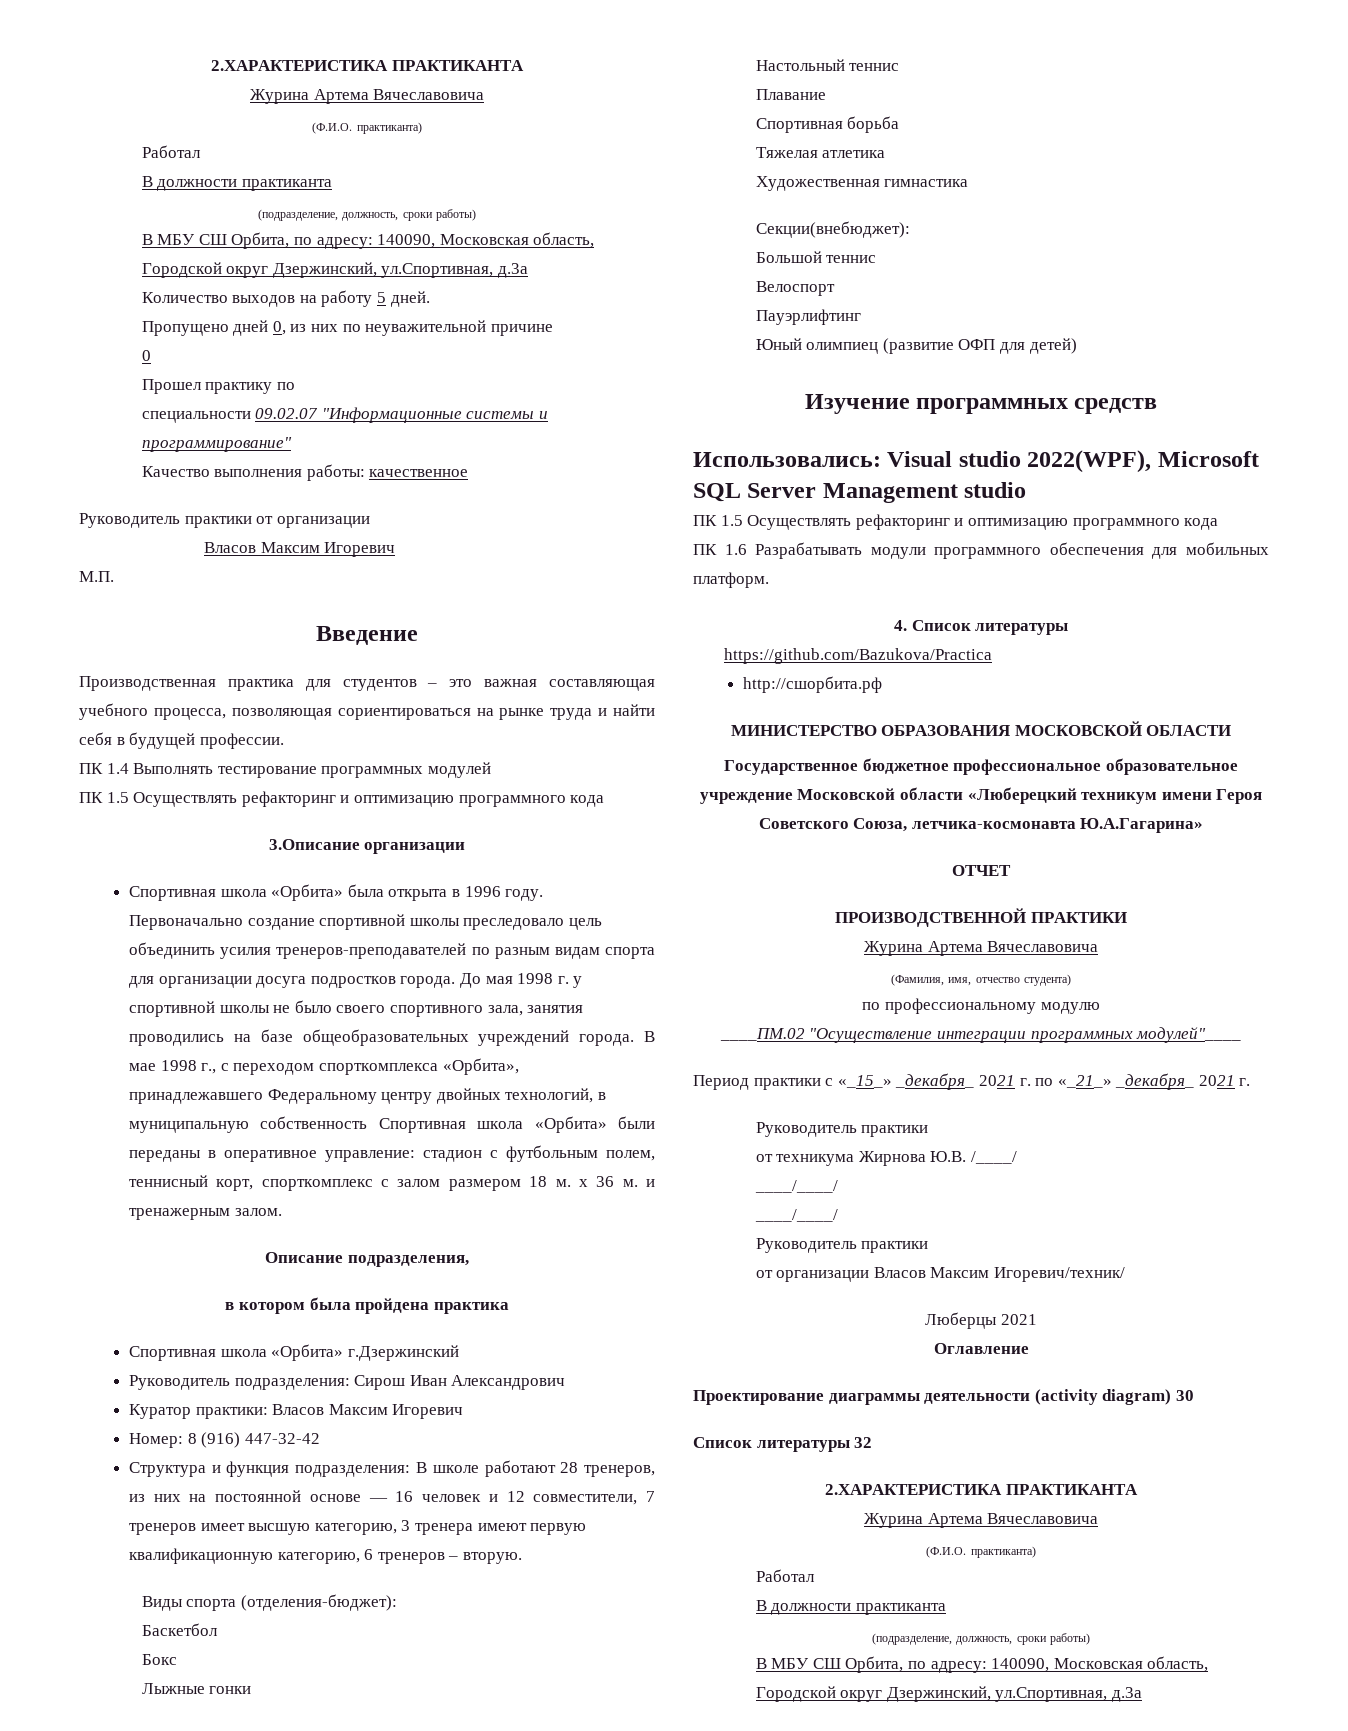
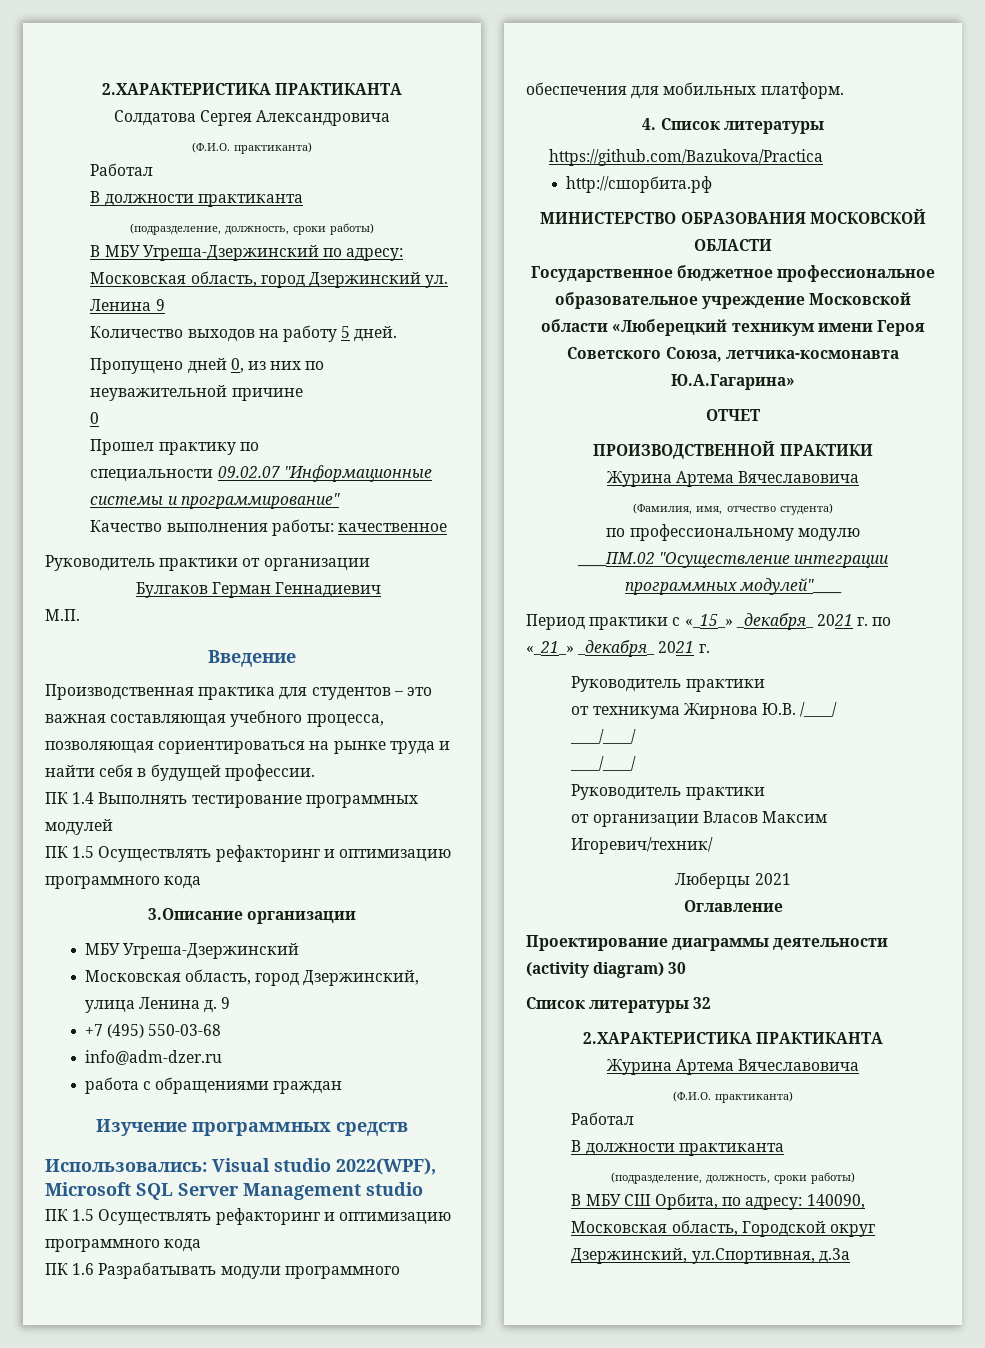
[211,60,524,71] [249,89,485,104] 2.ХАРАКТЕРИСТИКА ПРАКТИКАНТА // Журина Артема Вячеславовича -> [101,83,403,95] [113,110,391,126] 2.ХАРАКТЕРИСТИКА ПРАКТИКАНТА // Солдатова Сергея Александровича
[198,232,595,249] [141,262,528,278] СШ Орбита, по адресу: 140090, Московская область, Городской округ Дзержинский, ул.Спортивная, д.3а -> [142,245,404,261] [90,271,449,288] [90,299,165,311] Угреша-Дзержинский по адресу: Московская область, город Дзержинский ул. Ленина 9
[204,542,396,557] Власов Максим Игоревич -> [135,582,382,598] Булгаков Герман Геннадиевич
[128,884,544,901] [128,914,602,930] [128,942,656,959] [128,973,583,988] [128,1000,584,1017] [128,1029,655,1046] [128,1058,519,1075] [128,1088,606,1104] [128,1116,655,1133] [128,1145,655,1162] [128,1175,655,1191] [128,1208,282,1220] [265,1252,469,1267] [225,1297,509,1314] [128,1344,459,1361] [128,1375,566,1390] [128,1404,464,1419] [128,1432,320,1448] [128,1460,655,1477] [128,1490,656,1505] [128,1520,587,1535] [128,1548,522,1564] [141,1594,397,1611] [141,1623,218,1636] [141,1654,177,1665] [141,1683,252,1694] [755,59,900,71] [755,89,826,100] [755,116,900,133] [755,147,886,158] [755,176,969,191] [755,221,910,238] [755,251,877,263] [755,281,835,296] [755,309,861,325] [755,338,1077,354] Спортивная школа «Орбита» была открыта в 1996 году. Первоначально создание спортивной школы преследовало цель объединить усилия тренеров-преподавателей по разным видам спорта для организации досуга подростков города. До мая 1998 г. у спортивной школы не было своего спортивного зала, занятия проводились на базе общеобразовательных учреждений города. В мае 1998 г., с переходом спорткомплекса «Орбита», принадлежавшего Федеральному центру двойных технологий, в муниципальную собственность Спортивная школа «Орбита» были переданы в оперативное управление: стадион с футбольным полем, теннисный корт, спорткомплекс с залом размером 18 м. х 36 м. и тренажерным залом. // Описание подразделения, // в котором была пройдена практика // Спортивная школа «Орбита» г.Дзержинский // Руководитель подразделения: Сирош Иван Александрович // Куратор практики: Власов Максим Игоревич // Номер: 8 (916) 447-32-42 // Структура и функция подразделения: В школе работают 28 тренеров, из них на постоянной основе — 16 человек и 12 совместители, 7 тренеров имеет высшую категорию, 3 тренера имеют первую квалификационную категорию, 6 тренеров – вторую. // Виды спорта (отделения-бюджет): // Баскетбол // Бокс // Лыжные гонки // Настольный теннис // Плавание // Спортивная борьба // Тяжелая атлетика // Художественная гимнастика // Секции(внебюджет): // Большой теннис // Велоспорт // Пауэрлифтинг // Юный олимпиец (развитие ОФП для детей) -> [84,943,299,959] [84,969,420,986] [84,997,231,1013] [84,1024,222,1038] [84,1050,222,1065] [84,1077,343,1094] МБУ Угреша-Дзержинский // Московская область, город Дзержинский, улица Ленина д. 9 // +7 (495) 550-03-68 // info@adm-dzer.ru // работа с обращениями граждан

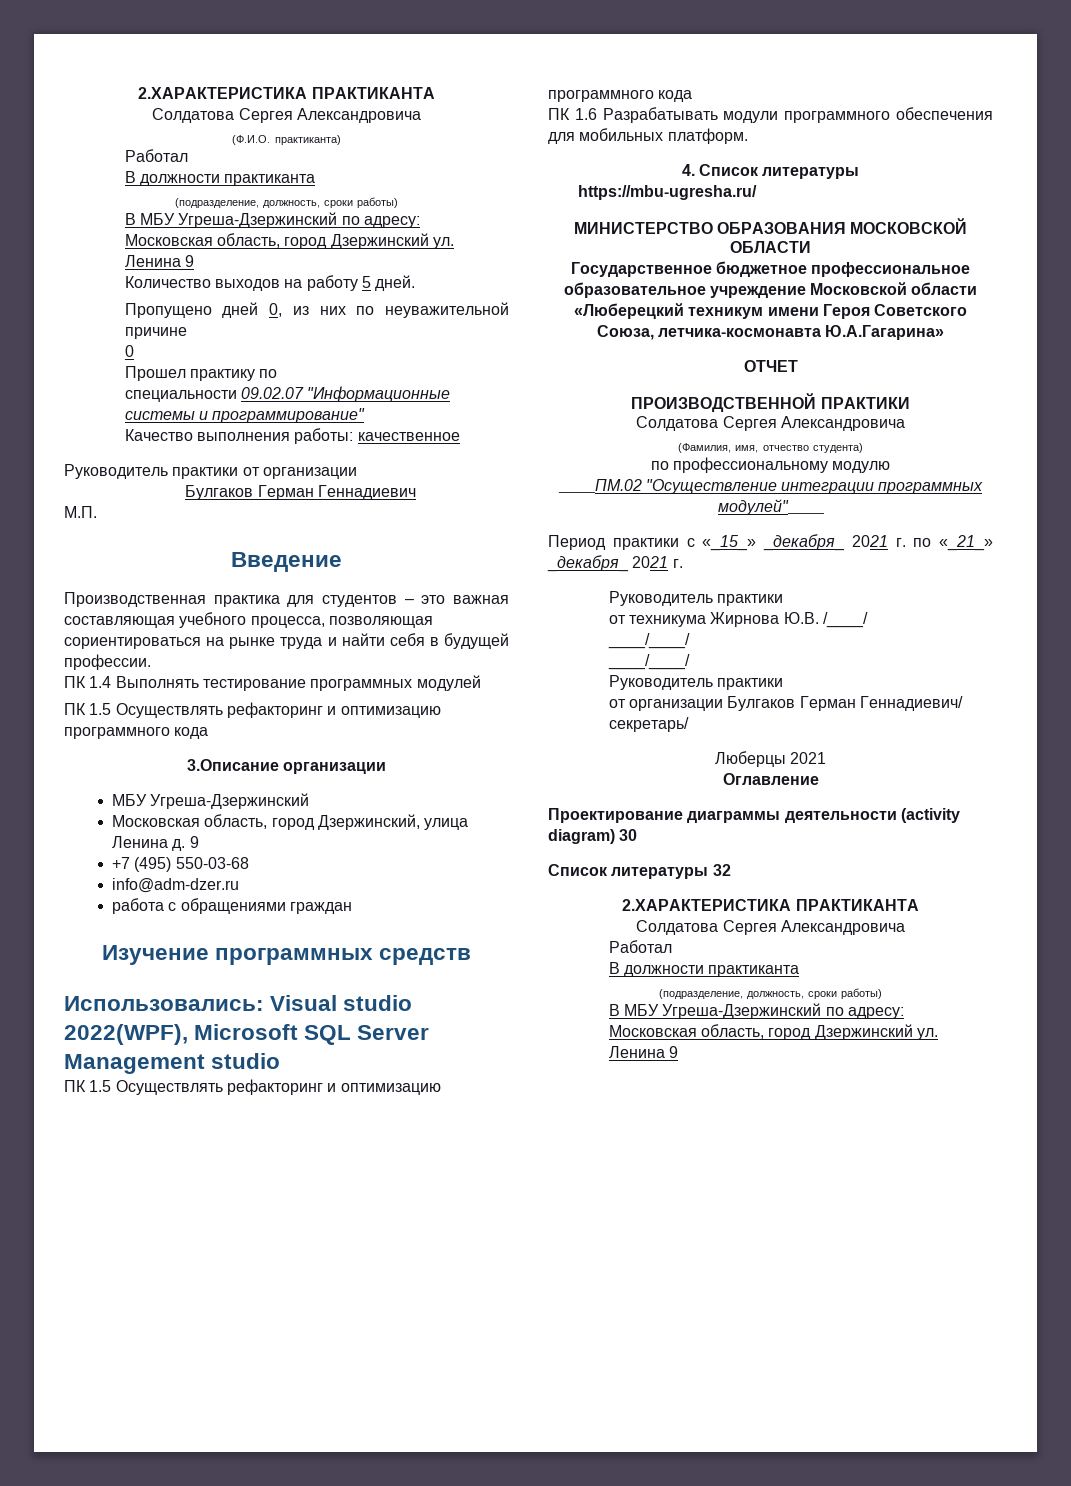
[548,149,823,166] [565,176,712,193] https://github.com/Bazukova/Practica // http://сшорбита.рф -> [578,185,758,200] https://mbu-ugresha.ru/
[606,471,860,487] Журина Артема Вячеславовича -> [636,416,905,431] Солдатова Сергея Александровича
[702,811,827,823] [571,837,714,854] Власов Максим Игоревич/техник/ -> [727,696,964,711] [608,717,689,732] Булгаков Герман Геннадиевич/ секретарь/
[606,1059,860,1075] [672,1091,794,1103] Журина Артема Вячеславовича // (Ф.И.О. практиканта) -> [636,920,905,935] Солдатова Сергея Александровича
[623,1193,865,1210] [571,1220,875,1237] [571,1248,850,1264] СШ Орбита, по адресу: 140090, Московская область, Городской округ Дзержинский, ул.Спортивная, д.3а -> [662,1003,905,1019] [608,1024,939,1040] [608,1046,679,1058] Угреша-Дзержинский по адресу: Московская область, город Дзержинский ул. Ленина 9

